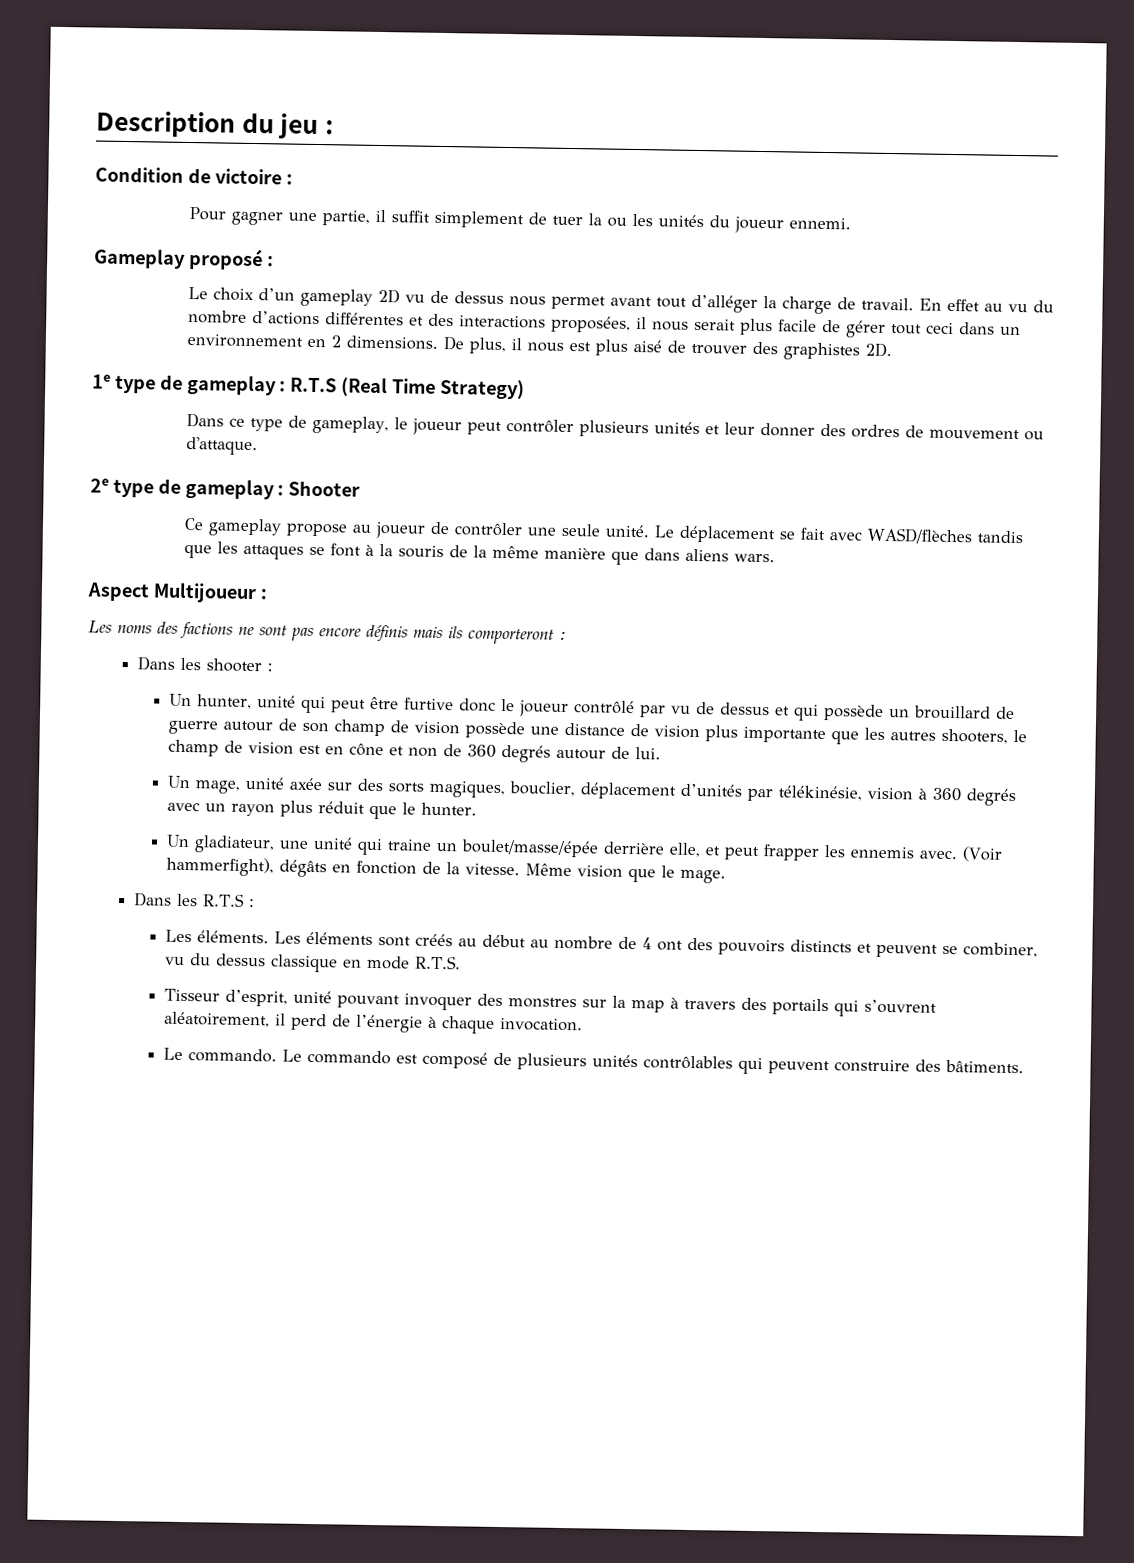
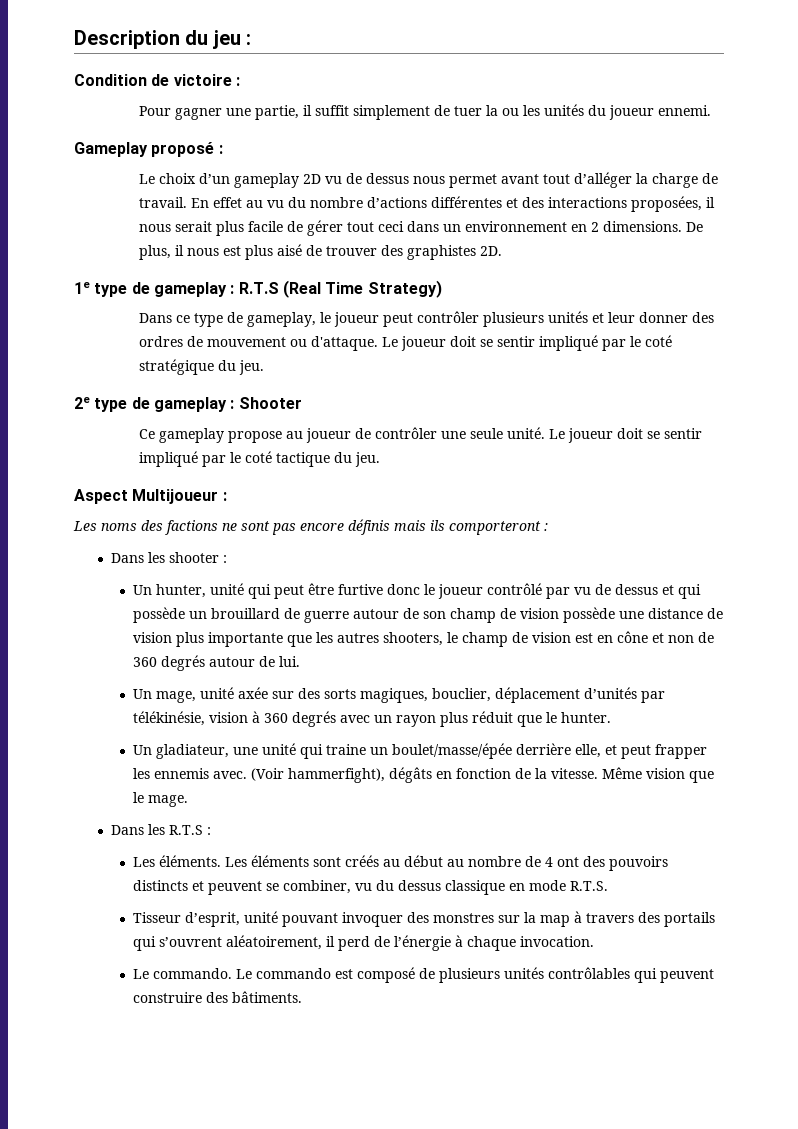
(259, 446) none -> [381,335,672,351] [138,359,264,375] Le joueur doit se sentir impliqué par le coté stratégique du jeu.
[679,525,1024,545] [184,541,776,566] déplacement se fait avec WASD/flèches tandis que les attaques se font à la souris de la même manière que dans aliens wars. -> [567,428,702,443] [138,451,380,467] joueur doit se sentir impliqué par le coté tactique du jeu.

